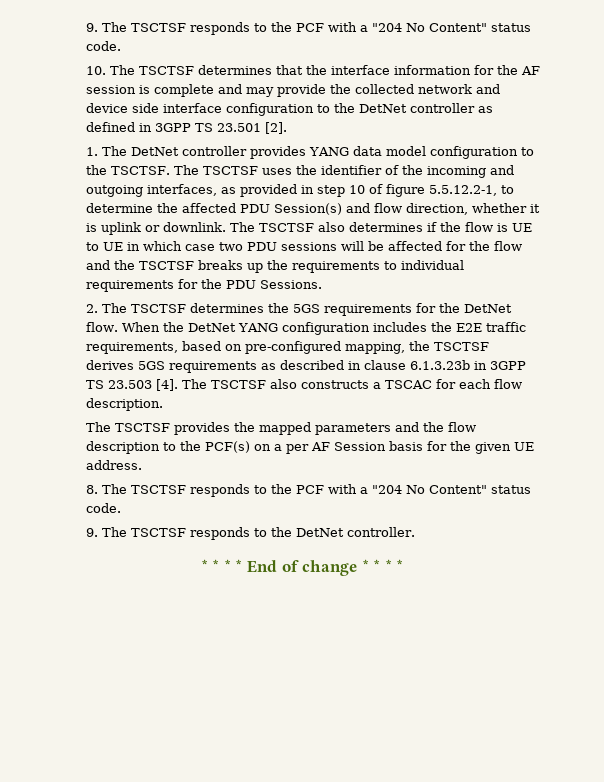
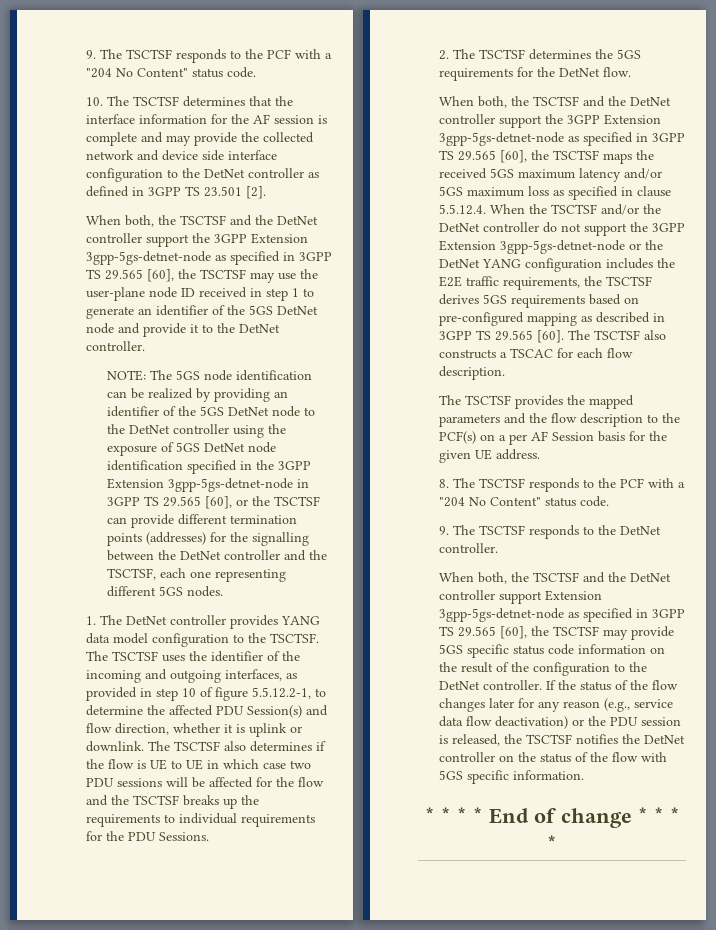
(287, 128) none -> [86,215,319,227] [86,233,309,247] [86,251,333,265] [86,269,319,283] [86,287,315,301] [86,305,319,319] [86,323,281,337] [86,341,146,351] [107,370,313,381] [107,388,289,402] [107,406,316,417] [107,424,287,438] [107,442,277,456] [107,460,312,474] [107,478,310,492] [107,496,321,509] [107,514,298,528] [107,532,310,546] [107,550,328,561] [107,568,287,582] [107,586,224,597] // When both, the TSCTSF and the DetNet controller support the 3GPP Extension 3gpp-5gs-detnet-node as specified in 3GPP TS 29.565 [60], the TSCTSF may use the user-plane node ID received in step 1 to generate an identifier of the 5GS DetNet node and provide it to the DetNet controller. // NOTE: The 5GS node identification can be realized by providing an identifier of the 5GS DetNet node to the DetNet controller using the exposure of 5GS DetNet node identification specified in the 3GPP Extension 3gpp-5gs-detnet-node in 3GPP TS 29.565 [60], or the TSCTSF can provide different termination points (addresses) for the signalling between the DetNet controller and the TSCTSF, each one representing different 5GS nodes.
[121,322,160,332] When -> [439,96,672,108] [439,114,662,128] [439,132,686,146] [439,150,655,164] [439,168,663,182] [439,186,672,200] [439,204,662,215] [439,222,686,236] [439,240,642,254] // When both, the TSCTSF and the DetNet controller support the 3GPP Extension 3gpp-5gs-detnet-node as specified in 3GPP TS 29.565 [60], the TSCTSF maps the received 5GS maximum latency and/or 5GS maximum loss as specified in clause 5.5.12.4. When the TSCTSF and/or the DetNet controller do not support the 3GPP Extension 3gpp-5gs-detnet-node or
[181,341,405,354] based on pre-configured mapping, -> (581, 283) none
[260,360,526,370] [85,379,178,391] as described in clause 6.1.3.23b in 3GPP TS 23.503 [4]. -> [589,294,640,305] [439,312,666,326] [439,330,565,343] based on pre-configured mapping as described in 3GPP TS 29.565 [60].
(415, 532) none -> [439,572,672,584] [439,590,603,604] [439,608,686,622] [439,626,675,640] [439,644,666,658] [439,662,648,676] [439,680,679,691] [439,698,674,712] [439,716,682,729] [439,734,686,746] [439,752,668,763] [439,770,585,784] // When both, the TSCTSF and the DetNet controller support Extension 3gpp-5gs-detnet-node as specified in 3GPP TS 29.565 [60], the TSCTSF may provide 5GS specific status code information on the result of the configuration to the DetNet controller. If the status of the flow changes later for any reason (e.g., service data flow deactivation) or the PDU session is released, the TSCTSF notifies the DetNet controller on the status of the flow with 5GS specific information.

